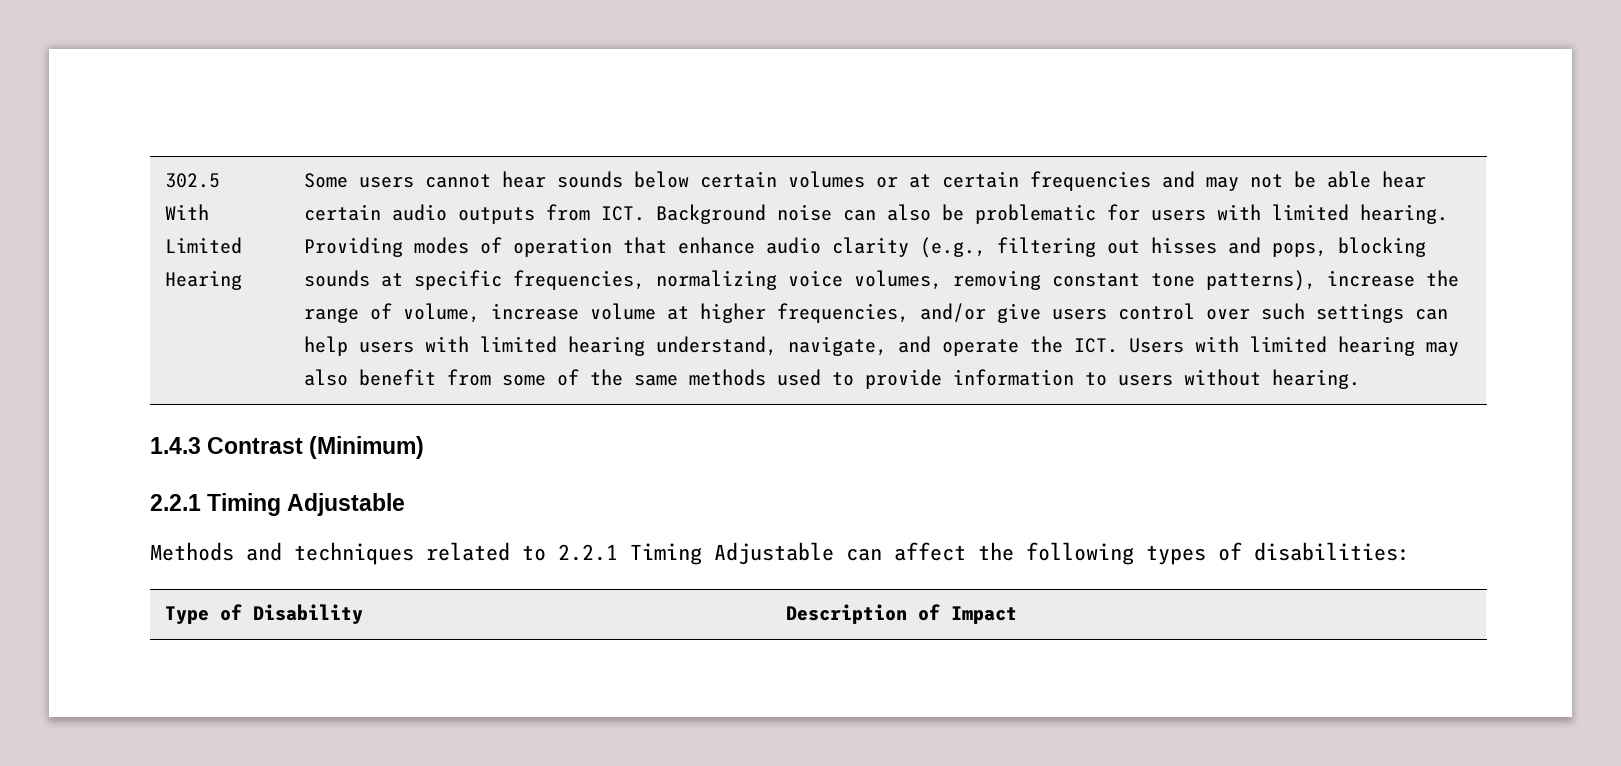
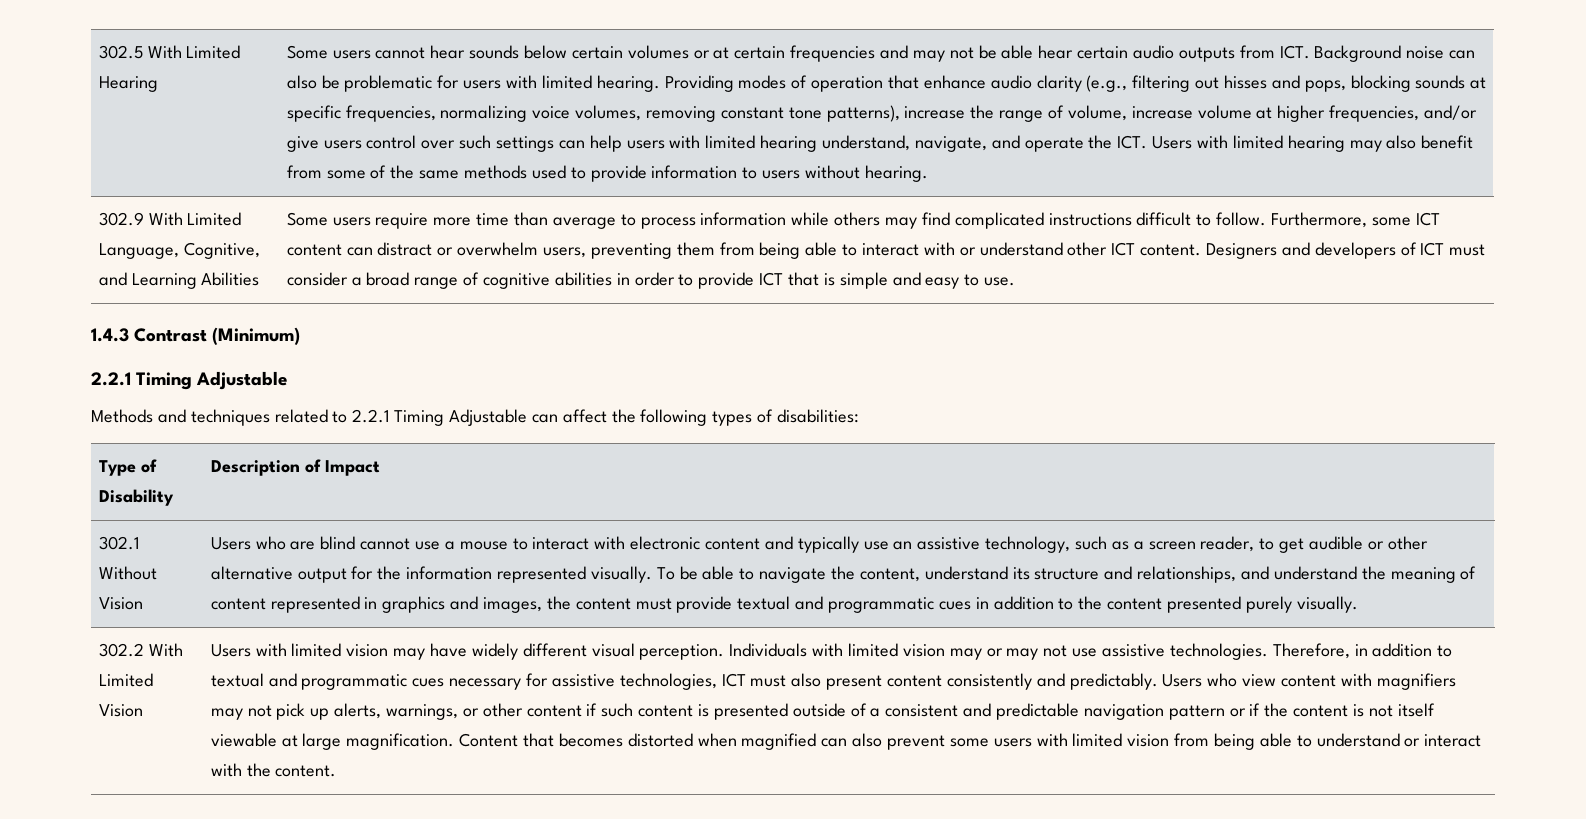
(1361, 379) none -> [98,212,242,226] [98,242,260,259] [98,272,260,289] [286,212,1440,229] [286,242,1486,259] [286,272,1016,289] // 302.9 With Limited Language, Cognitive, and Learning Abilities | Some users require more time than average to process information while others may find complicated instructions difficult to follow. Furthermore, some ICT content can distract or overwhelm users, preventing them from being able to interact with or understand other ICT content. Designers and developers of ICT must consider a broad range of cognitive abilities in order to provide ICT that is simple and easy to use.
(1018, 615) none -> [98,536,139,550] [98,566,157,580] [98,597,143,610] [210,536,1428,553] [210,566,1477,583] [210,596,1358,613] [98,643,183,657] [98,673,153,687] [98,704,143,717] [210,643,1453,660] [210,673,1456,690] [210,703,1435,720] [210,733,1482,750] [210,763,337,777] // 302.1 Without Vision | Users who are blind cannot use a mouse to interact with electronic content and typically use an assistive technology, such as a screen reader, to get audible or other alternative output for the information represented visually. To be able to navigate the content, understand its structure and relationships, and understand the meaning of content represented in graphics and images, the content must provide textual and programmatic cues in addition to the content presented purely visually. // 302.2 With Limited Vision | Users with limited vision may have widely different visual perception. Individuals with limited vision may or may not use assistive technologies. Therefore, in addition to textual and programmatic cues necessary for assistive technologies, ICT must also present content consistently and predictably. Users who view content with magnifiers may not pick up alerts, warnings, or other content if such content is presented outside of a consistent and predictable navigation pattern or if the content is not itself viewable at large magnification. Content that becomes distorted when magnified can also prevent some users with limited vision from being able to understand or interact with the content.

